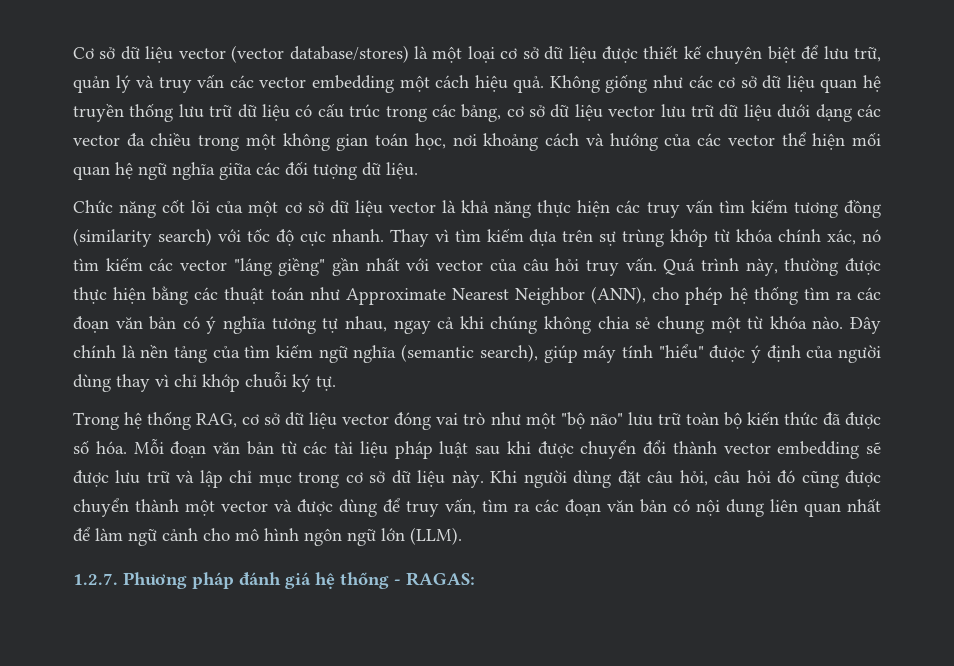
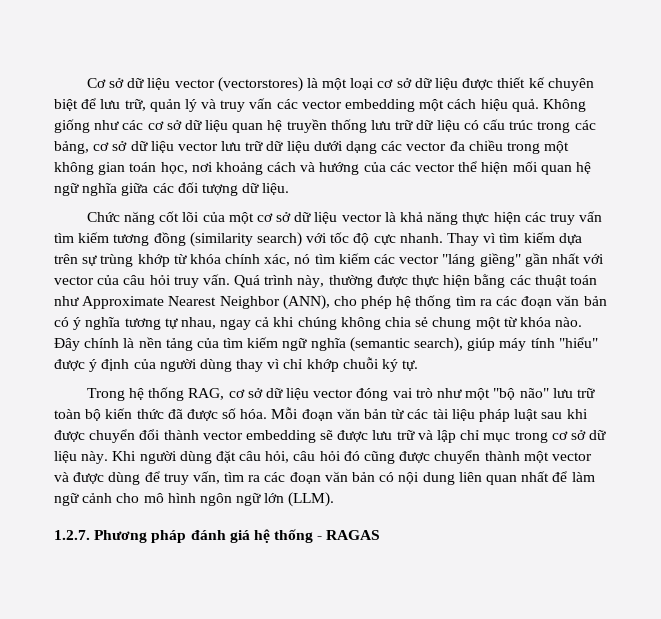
[231,45,409,63] (vector database/stores) -> [217,77,303,92] (vectorstores)
[406,572,475,586] RAGAS: -> [326,530,381,540] RAGAS

